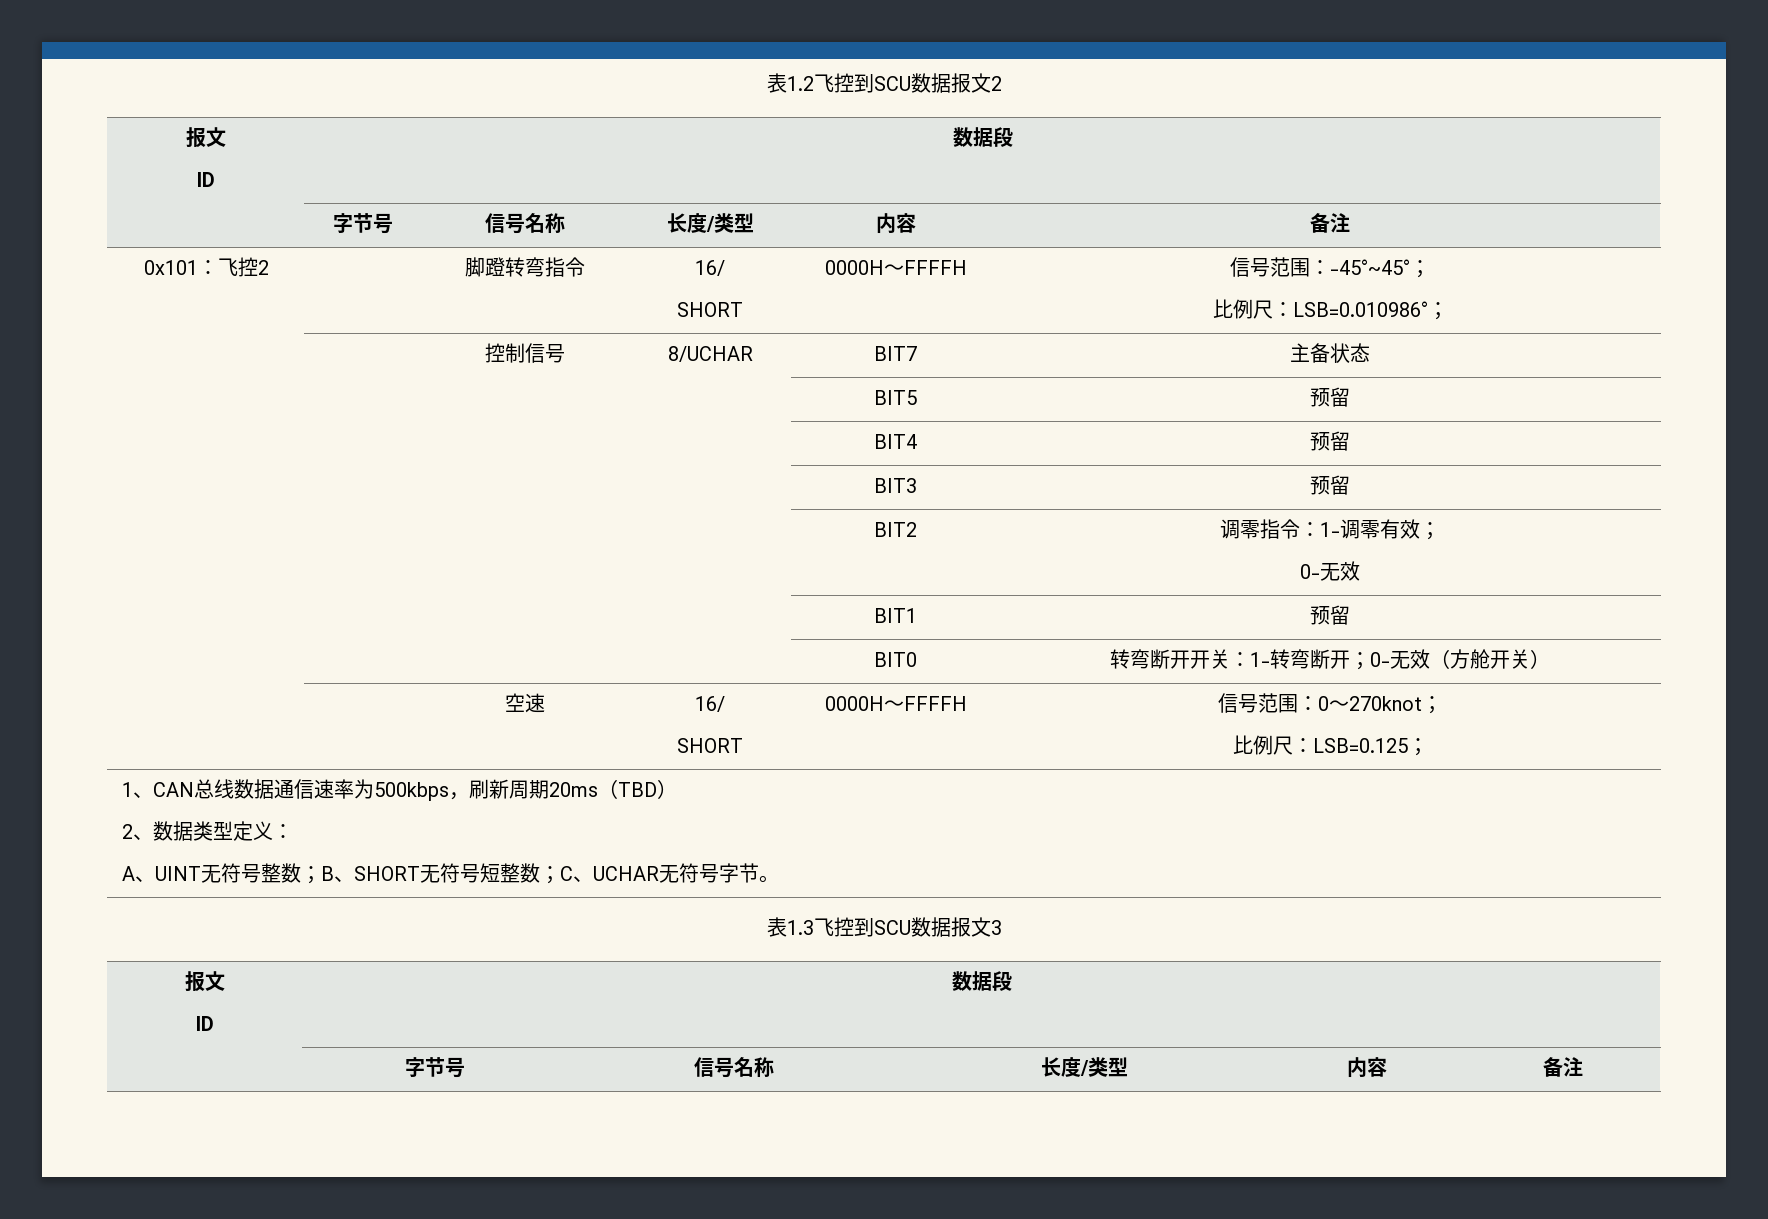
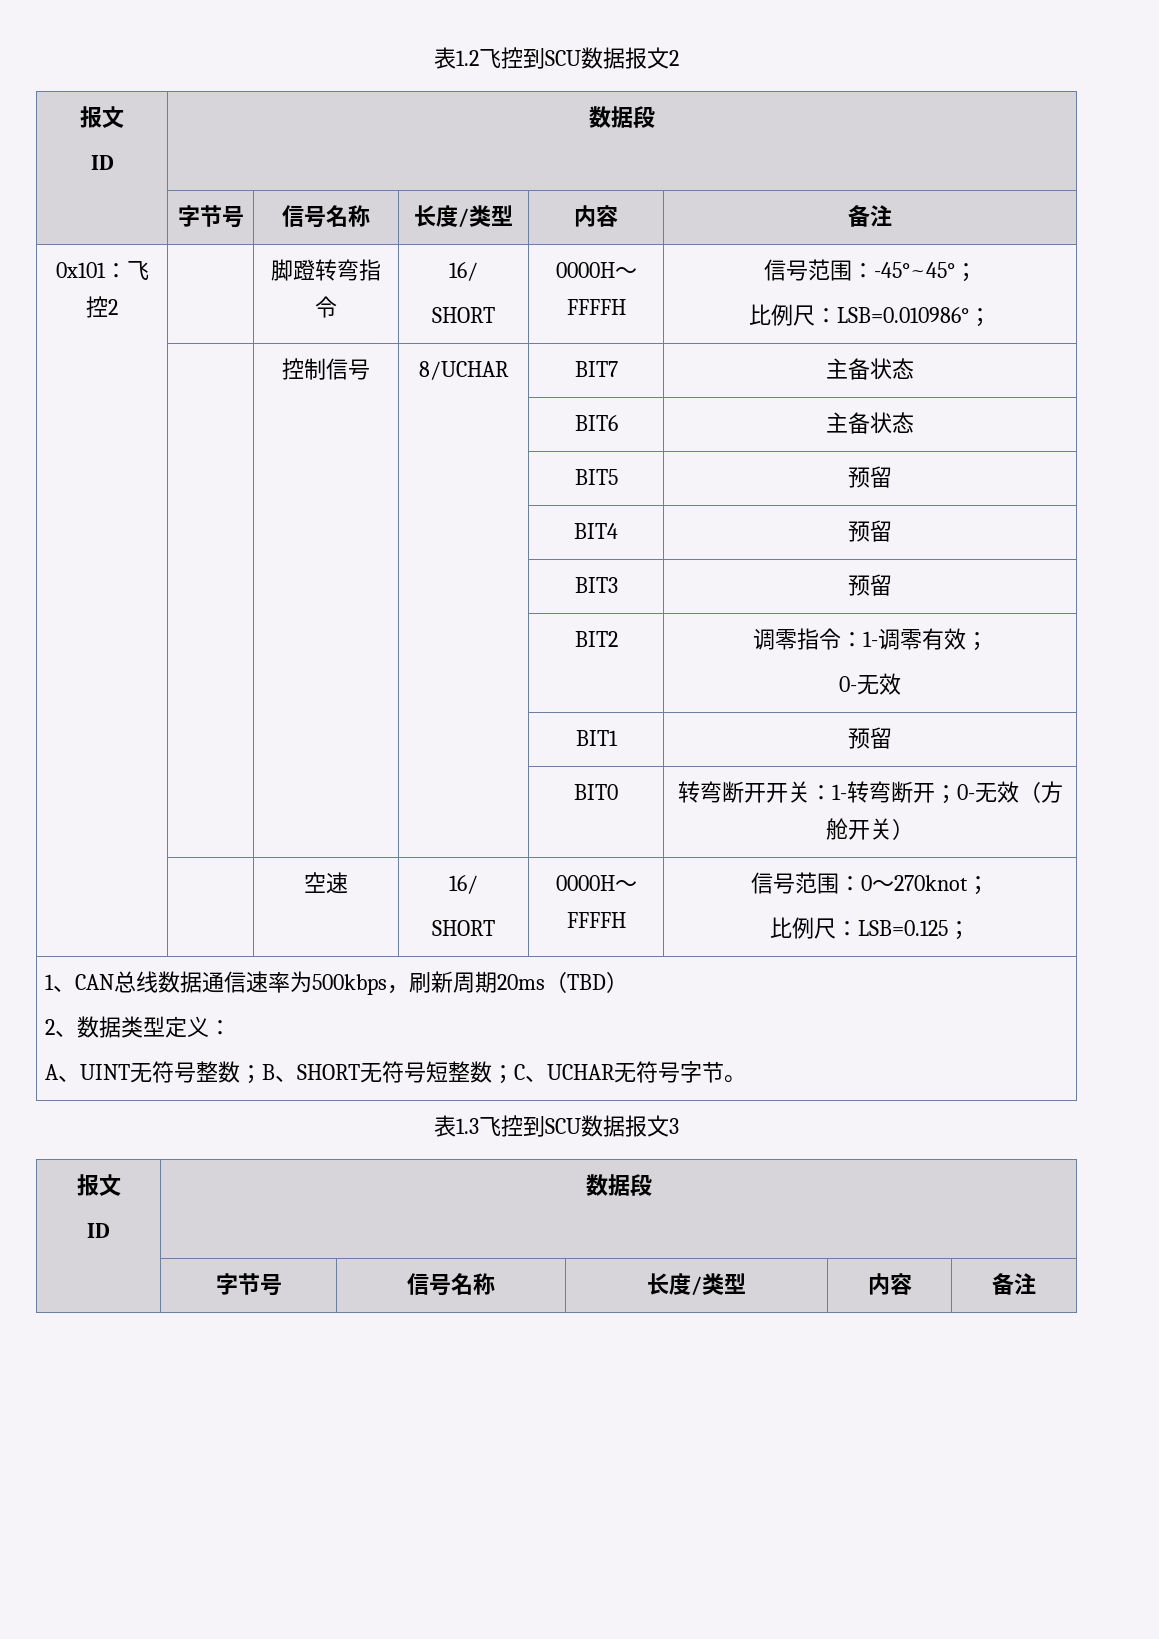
(1371, 352) none -> [574,415,618,431] [826,412,914,434] // | | | | BIT6 | 主备状态

